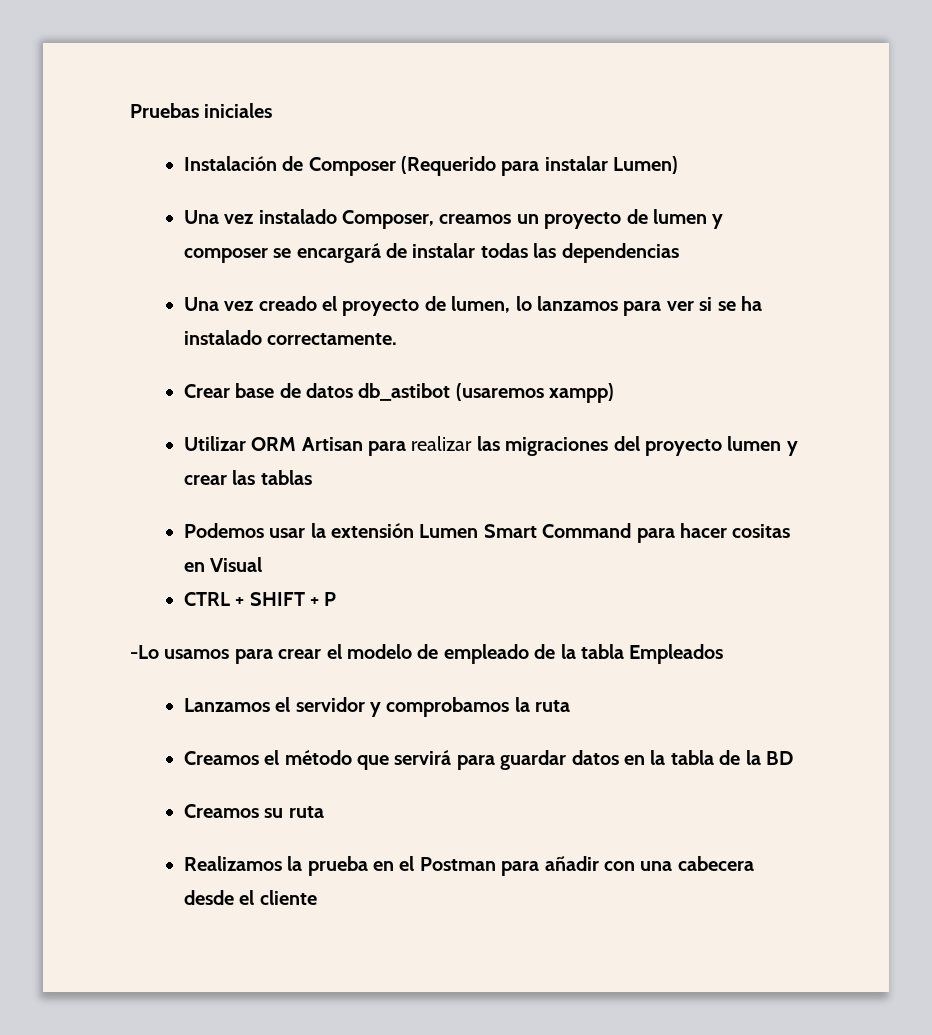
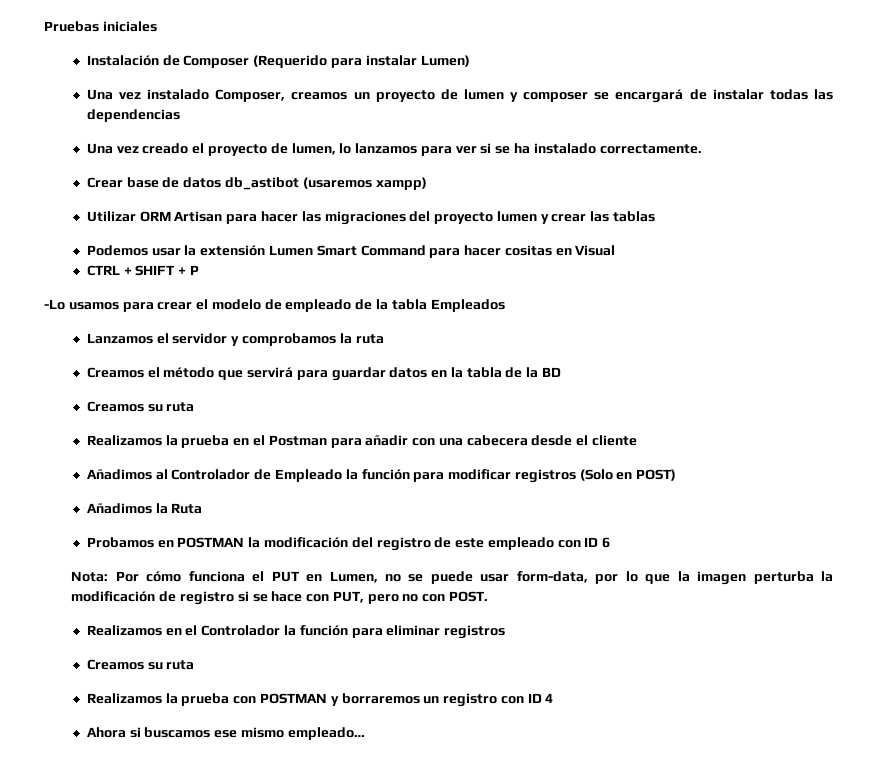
[411,436,473,451] realizar -> [260,211,298,222] hacer
(317, 897) none -> [86,469,677,483] [86,503,203,514] [86,537,611,551] [71,571,833,585] [71,591,489,605] [86,625,506,639] [86,659,195,670] [86,693,554,707] [86,727,365,740] // Añadimos al Controlador de Empleado la función para modificar registros (Solo en POST) // Añadimos la Ruta // Probamos en POSTMAN la modificación del registro de este empleado con ID 6 // Nota: Por cómo funciona el PUT en Lumen, no se puede usar form-data, por lo que la imagen perturba la modificación de registro si se hace con PUT, pero no con POST. // Realizamos en el Controlador la función para eliminar registros // Creamos su ruta // Realizamos la prueba con POSTMAN y borraremos un registro con ID 4 // Ahora si buscamos ese mismo empleado…

